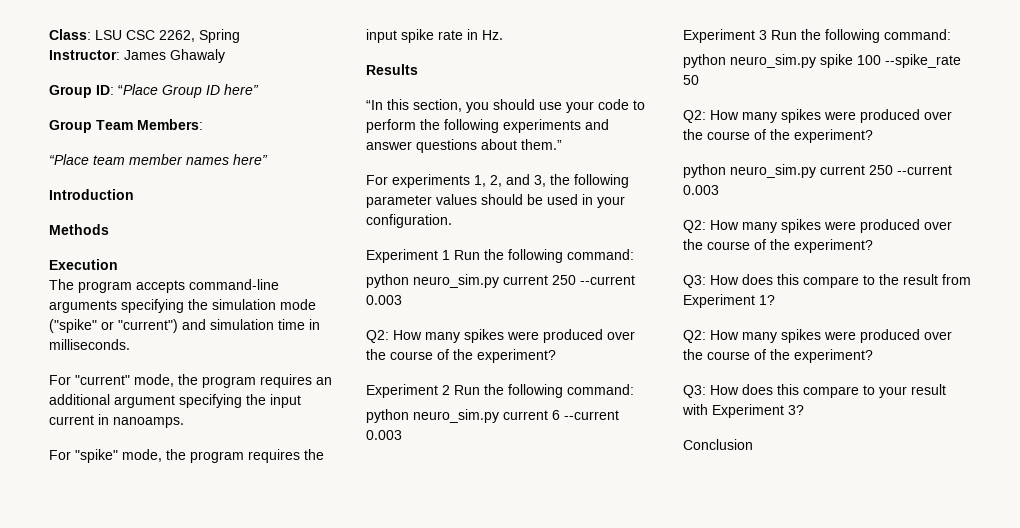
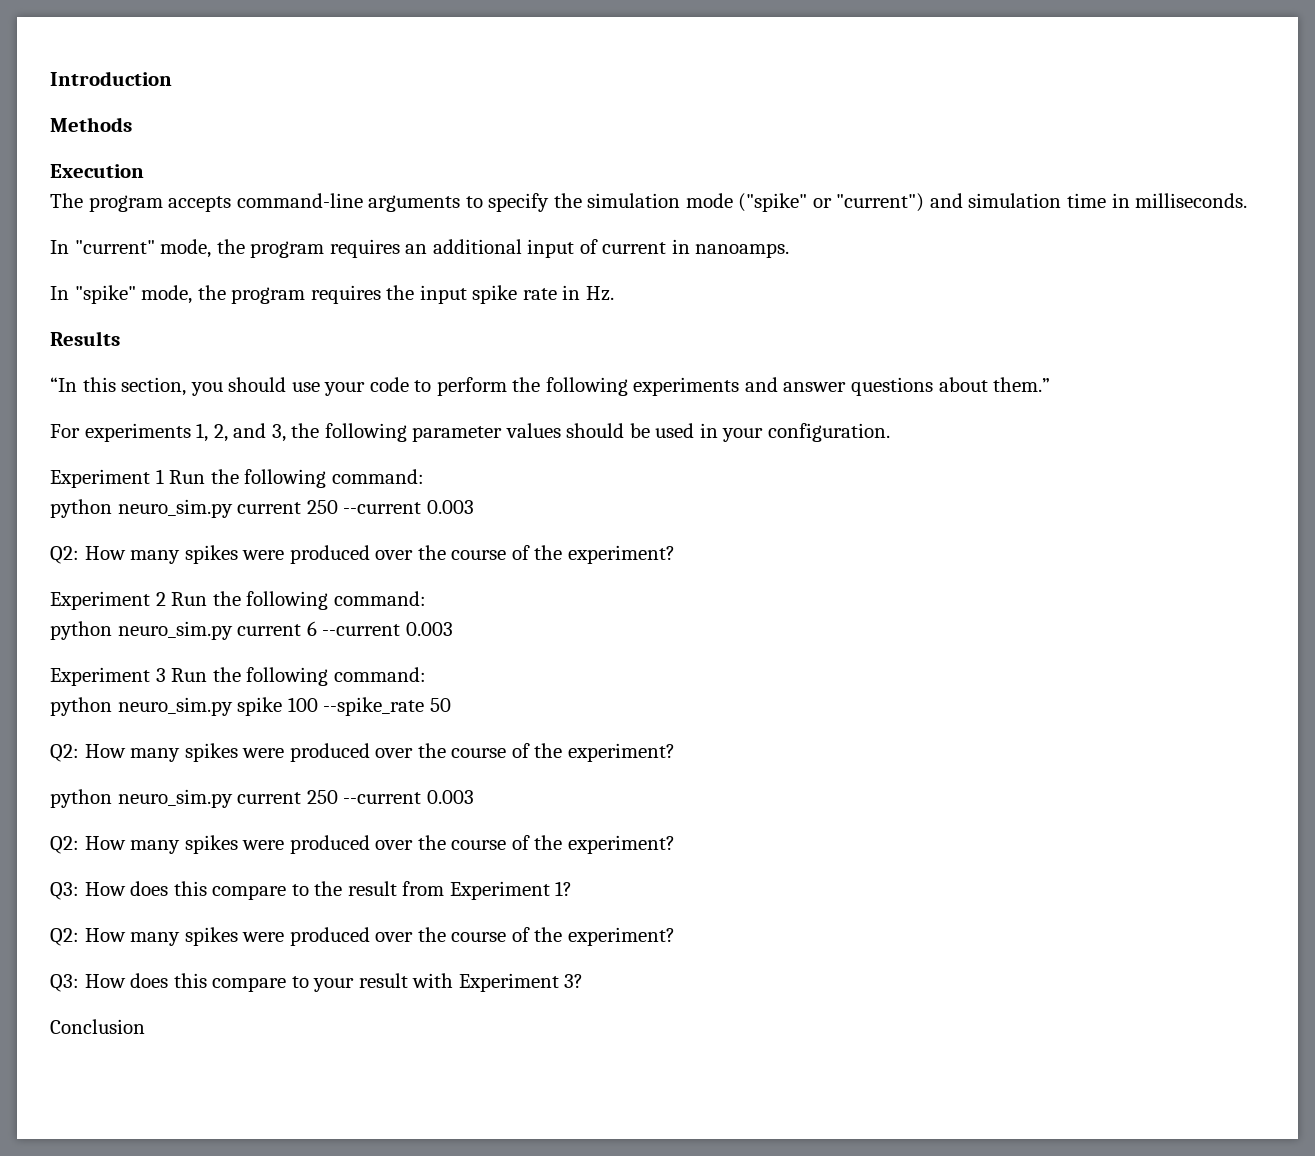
[49,29,240,43] [49,49,225,63] [49,84,259,98] [49,119,203,133] [49,154,268,165] Class: LSU CSC 2262, Spring // Instructor: James Ghawaly // Group ID: “Place Group ID here” // Group Team Members: // “Place team member names here” // -> (50, 78) none
[121,299,184,313] specifying -> [465,193,550,212] to specify
[49,375,71,385] For -> [50,240,69,254] In
[114,394,301,408] argument specifying the input -> [527,239,598,258] input of
[49,450,71,460] For -> [50,286,69,300] In

